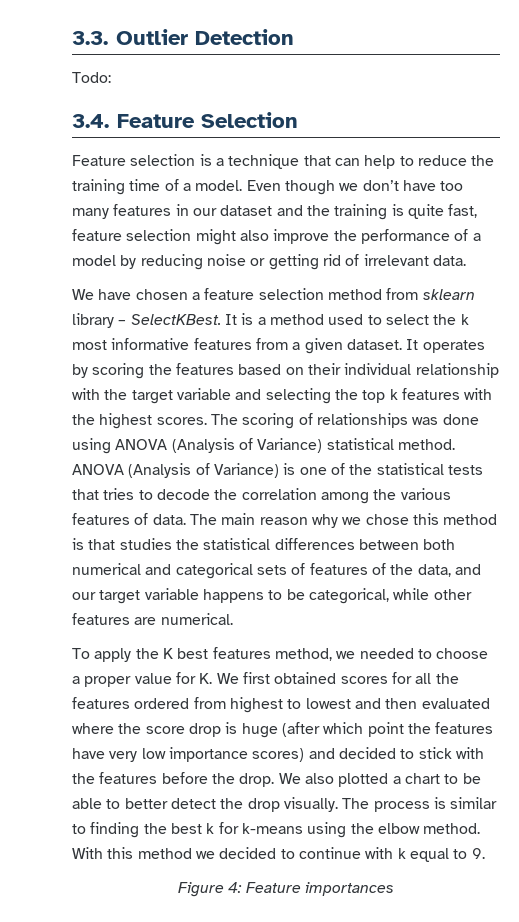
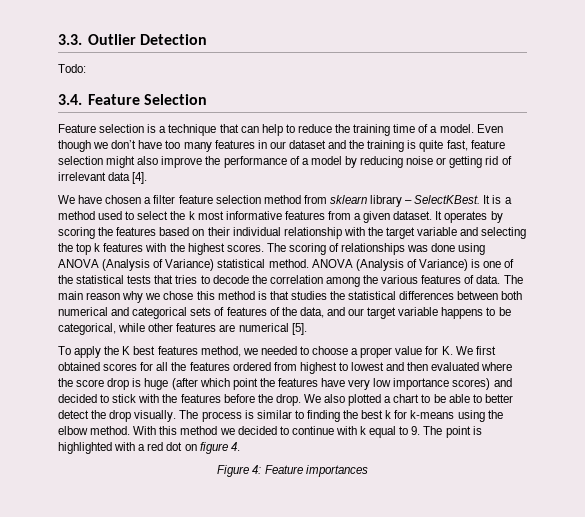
[432,255,466,266] data. -> [108,172,148,184] data [4].
(200, 296) none -> [153,195,176,204] filter
[160,613,233,625] numerical. -> [238,323,307,335] numerical [5].
(485, 853) none -> [423,426,482,438] [58,442,240,454] The point is highlighted with a red dot on figure 4.

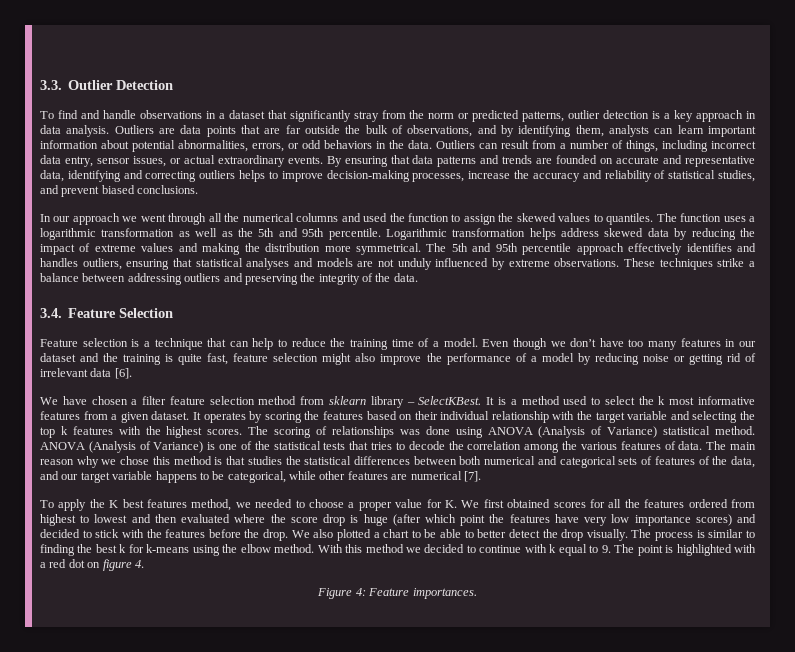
[58,64,86,73] Todo: -> [40,110,756,122] [40,125,757,137] [40,140,756,152] [40,155,756,167] [40,170,756,182] [40,185,199,197] [40,213,756,225] [40,228,756,240] [40,243,757,255] [40,258,755,270] [40,273,418,285] To find and handle observations in a dataset that significantly stray from the norm or predicted patterns, outlier detection is a key approach in data analysis. Outliers are data points that are far outside the bulk of observations, and by identifying them, analysts can learn important information about potential abnormalities, errors, or odd behaviors in the data. Outliers can result from a number of things, including incorrect data entry, sensor issues, or actual extraordinary events. By ensuring that data patterns and trends are founded on accurate and representative data, identifying and correcting outliers helps to improve decision-making processes, increase the accuracy and reliability of statistical studies, and prevent biased conclusions. // In our approach we went through all the numerical columns and used the function to assign the skewed values to quantiles. The function uses a logarithmic transformation as well as the 5th and 95th percentile. Logarithmic transformation helps address skewed data by reducing the impact of extreme values and making the distribution more symmetrical. The 5th and 95th percentile approach effectively identifies and handles outliers, ensuring that statistical analyses and models are not unduly influenced by extreme observations. These techniques strike a balance between addressing outliers and preserving the integrity of the data.
[132,172,148,184] [4]. -> [114,368,132,379] [6].
[291,323,307,335] [5]. -> [463,471,481,482] [7].
[305,465,368,477] importances -> [412,588,477,599] importances.

